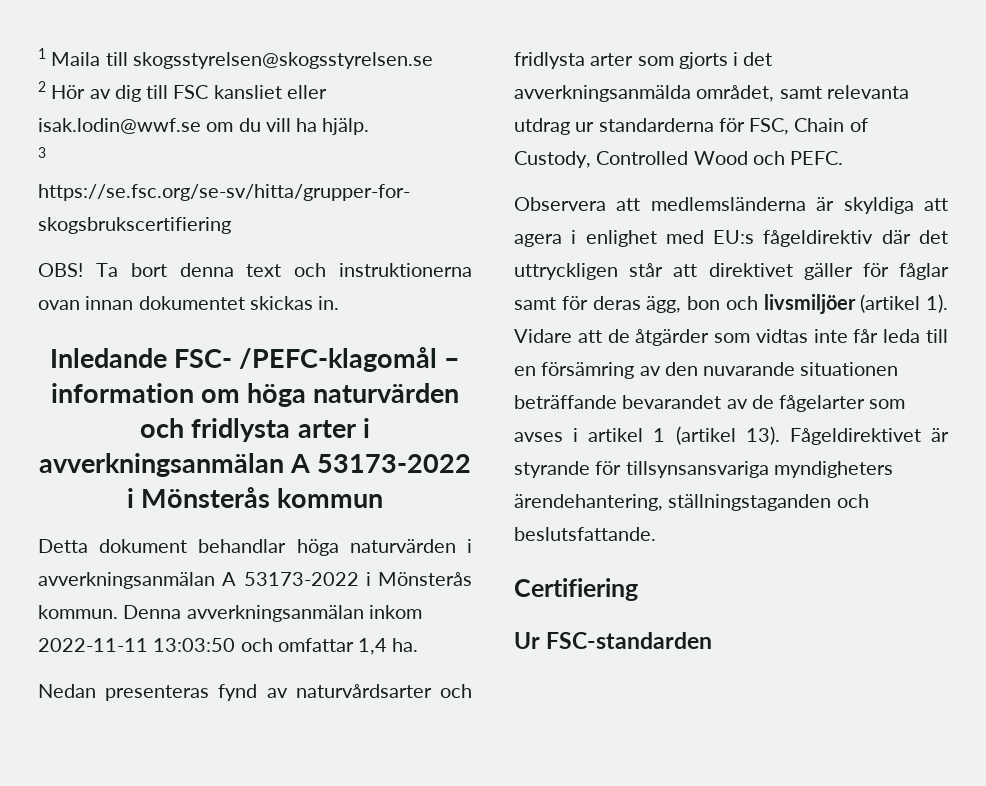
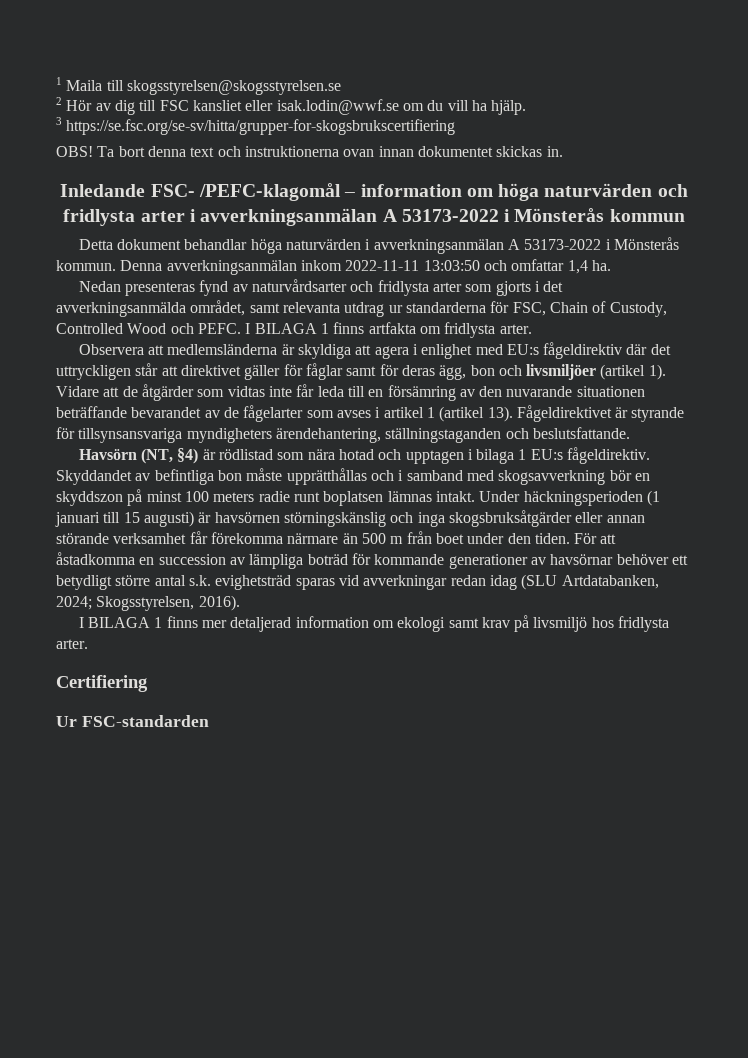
(844, 158) none -> [245,322,532,338] I BILAGA 1 finns artfakta om fridlysta arter.
(656, 534) none -> [78,447,651,464] [56,468,650,485] [56,489,660,506] [55,510,645,527] [56,531,617,544] [56,552,688,569] [56,574,659,590] [56,595,240,611] [78,615,670,632] [56,639,88,649] // Havsörn (NT, §4) är rödlistad som nära hotad och upptagen i bilaga 1 EU:s fågeldirektiv. Skyddandet av befintliga bon måste upprätthållas och i samband med skogsavverkning bör en skyddszon på minst 100 meters radie runt boplatsen lämnas intakt. Under häckningsperioden (1 januari till 15 augusti) är havsörnen störningskänslig och inga skogsbruksåtgärder eller annan störande verksamhet får förekomma närmare än 500 m från boet under den tiden. För att åstadkomma en succession av lämpliga boträd för kommande generationer av havsörnar behöver ett betydligt större antal s.k. evighetsträd sparas vid avverkningar redan idag (SLU Artdatabanken, 2024; Skogsstyrelsen, 2016). // I BILAGA 1 finns mer detaljerad information om ekologi samt krav på livsmiljö hos fridlysta arter.

